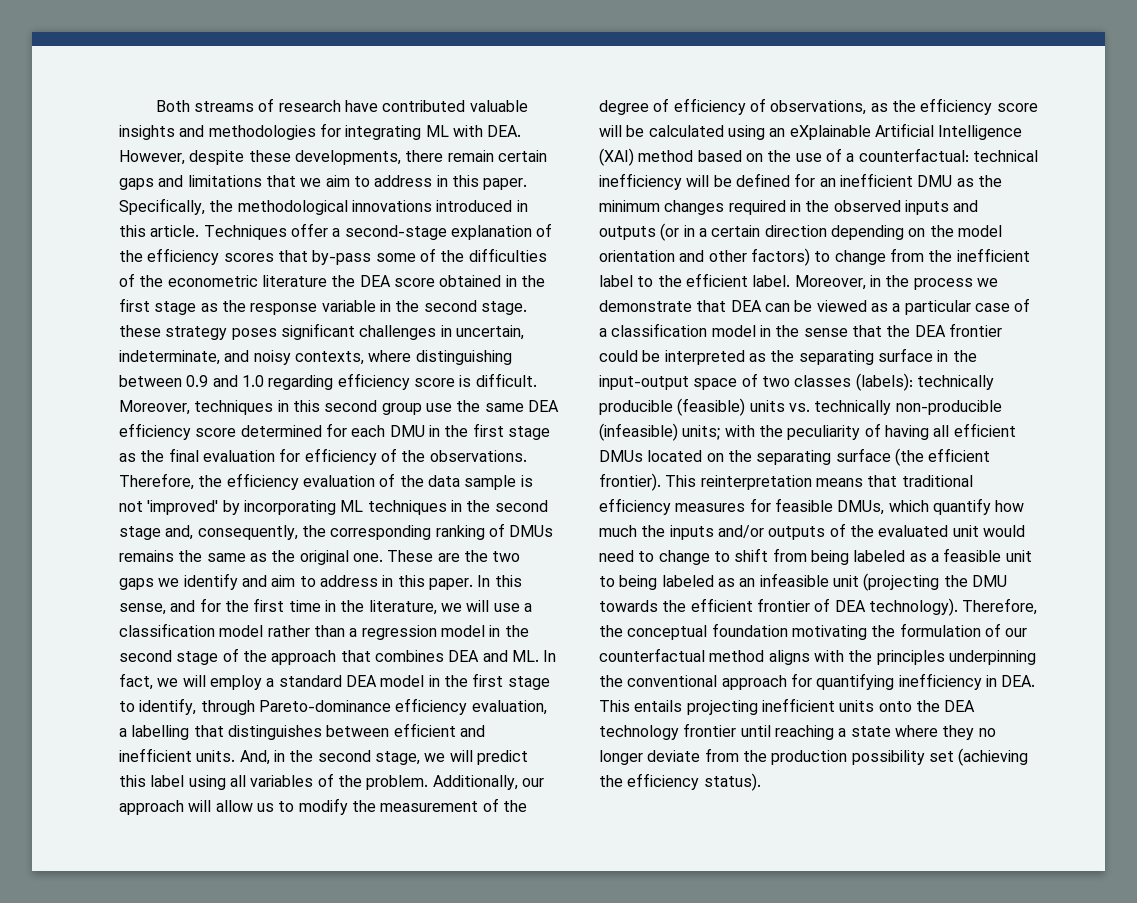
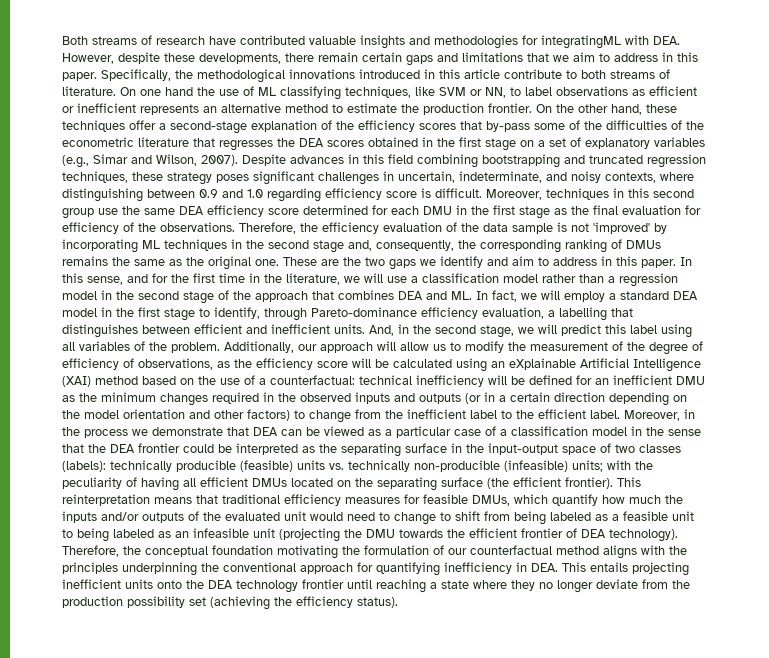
[345,125,449,140] integrating ML -> [541,35,621,49] integratingML
[150,225,287,240] article. Techniques -> [464,69,670,79] [62,86,697,100] [62,103,677,115] [62,120,125,132] article contribute to both streams of literature. On one hand the use of ML classifying techniques, like SVM or NN, to label observations as efficient or inefficient represents an alternative method to estimate the production frontier. On the other hand, these techniques
[331,275,435,287] the DEA score -> [193,138,364,151] that regresses the DEA scores
[200,300,527,315] as the response variable in the second stage. -> [520,137,705,149] [62,154,706,168] [62,171,128,183] on a set of explanatory variables (e.g., Simar and Wilson, 2007). Despite advances in this field combining bootstrapping and truncated regression techniques,

